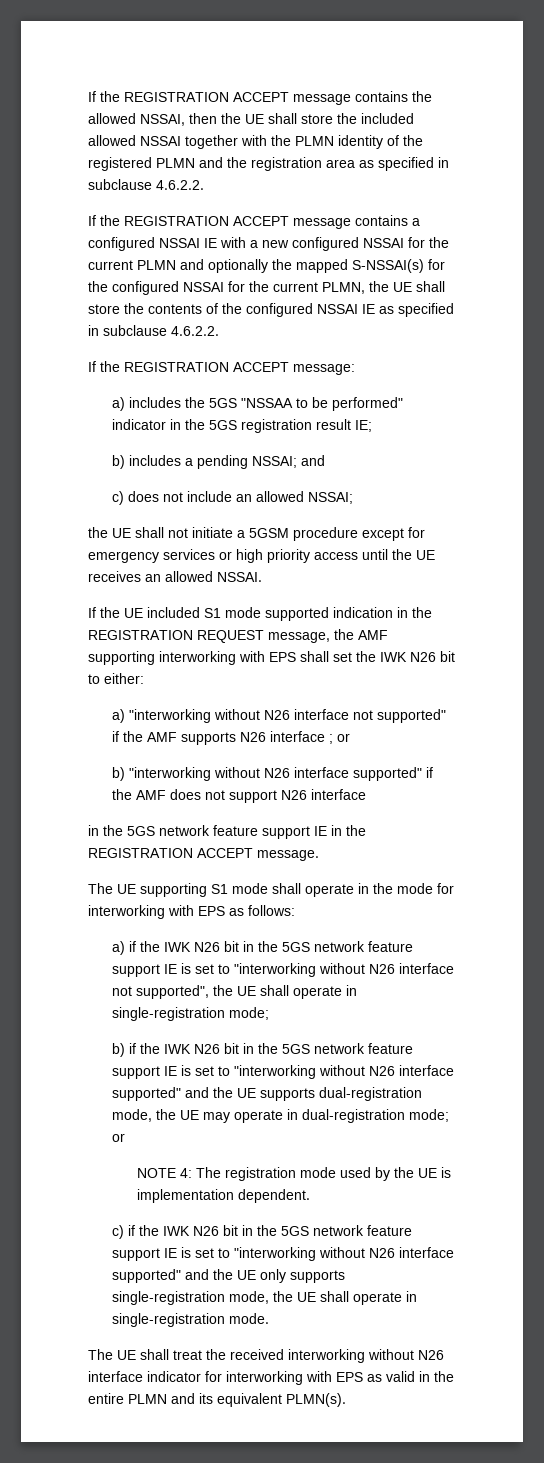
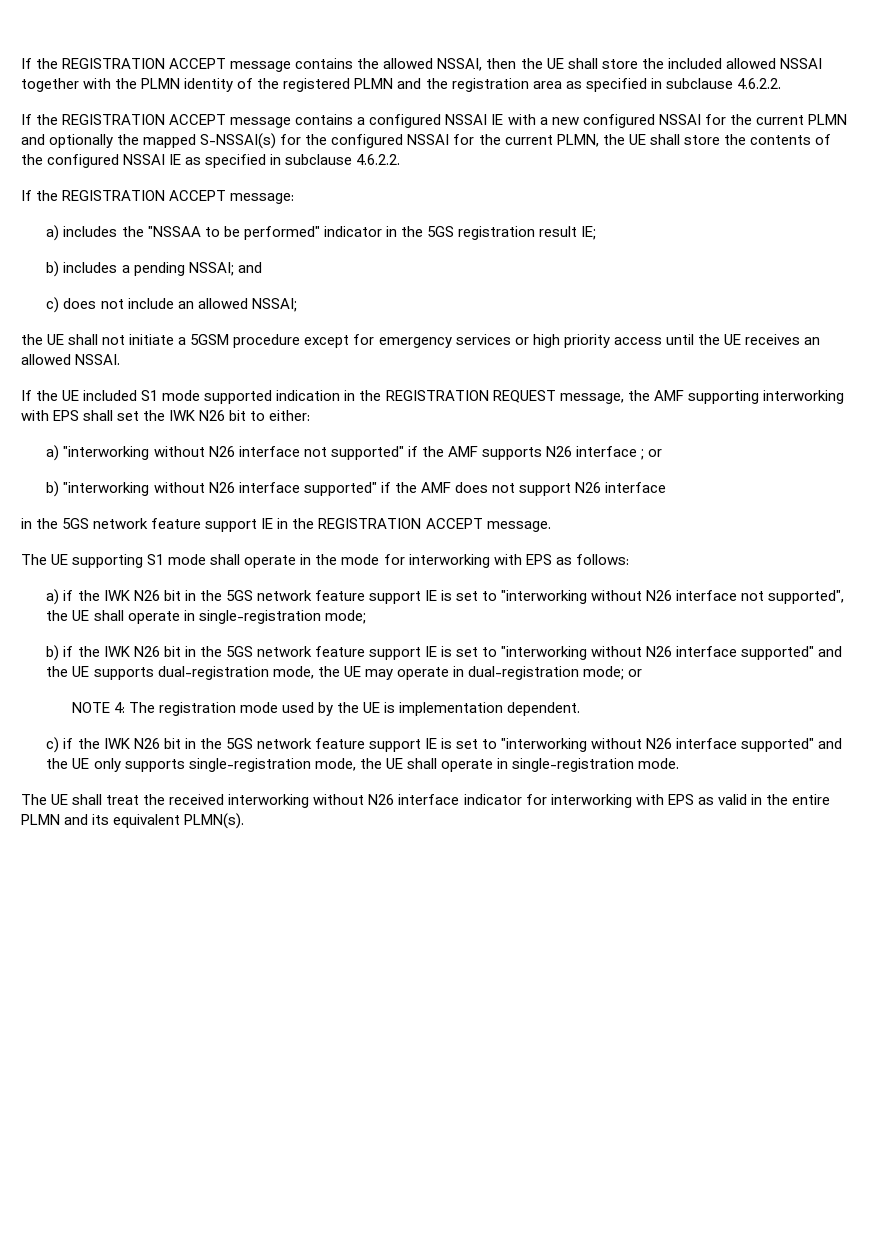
[209,398,238,408] 5GS -> (144, 231) none

